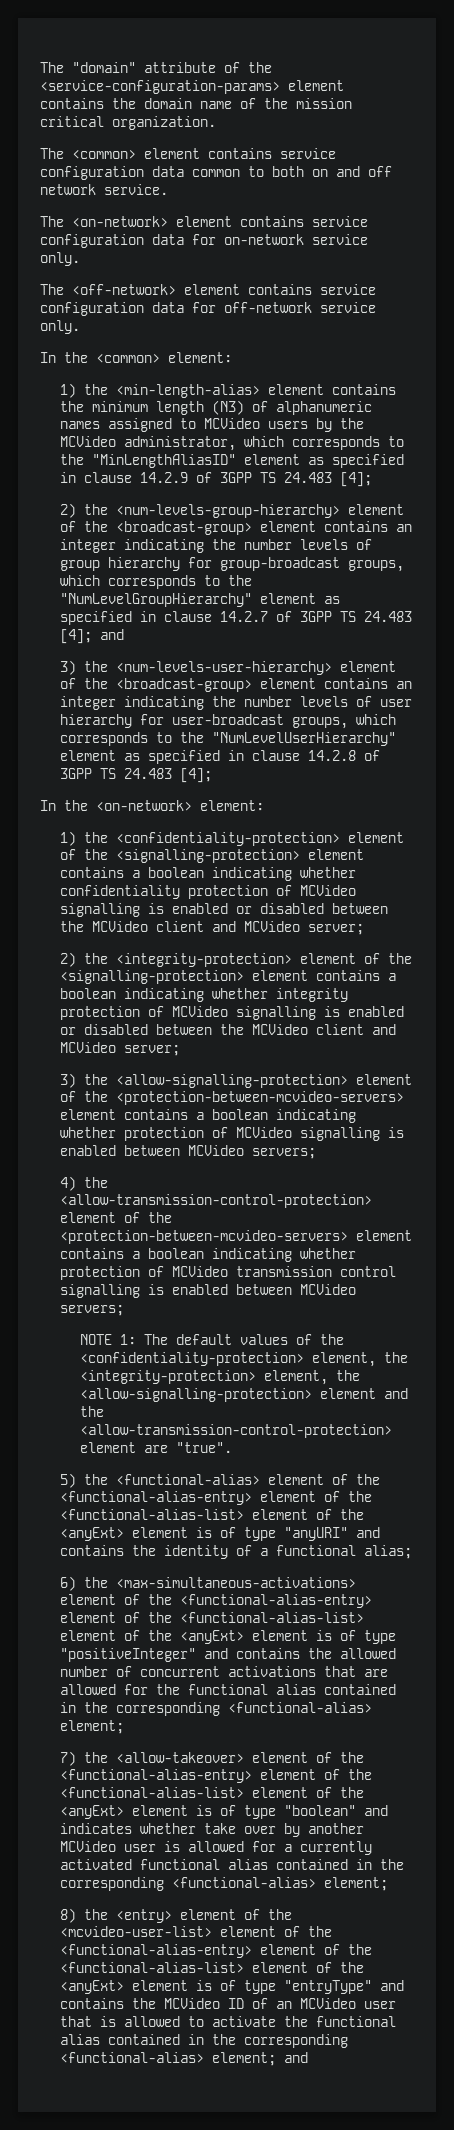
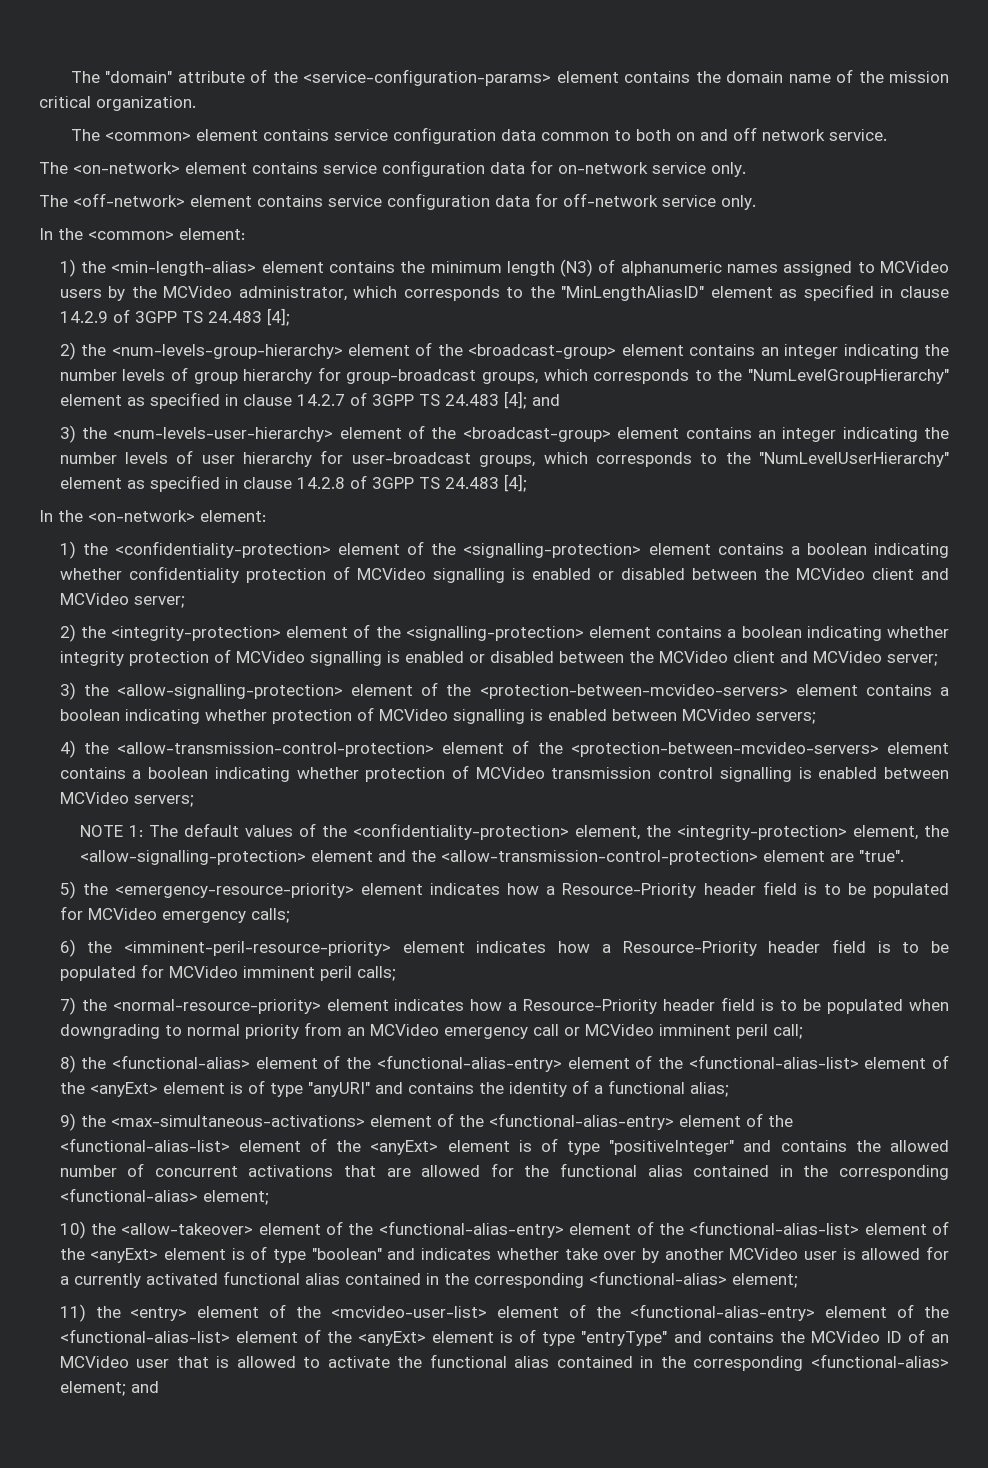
(109, 1479) none -> [114,881,950,898] [59,906,290,923] [59,939,949,957] [59,964,396,981] [59,997,950,1015] [59,1022,803,1039] [59,1055,107,1073] <emergency-resource-priority> element indicates how a Resource-Priority header field is to be populated for MCVideo emergency calls; // 6) the <imminent-peril-resource-priority> element indicates how a Resource-Priority header field is to be populated for MCVideo imminent peril calls; // 7) the <normal-resource-priority> element indicates how a Resource-Priority header field is to be populated when downgrading to normal priority from an MCVideo emergency call or MCVideo imminent peril call; // 8) the
[60,1576,77,1591] 6) -> [59,1113,76,1131] 9)
[60,1751,77,1766] 7) -> [59,1221,86,1239] 10)
[60,1908,77,1923] 8) -> [59,1304,86,1322] 11)

